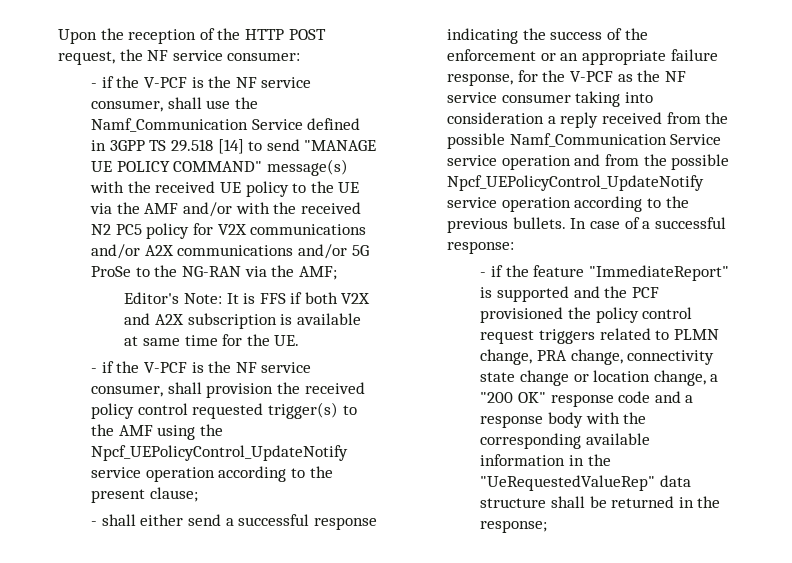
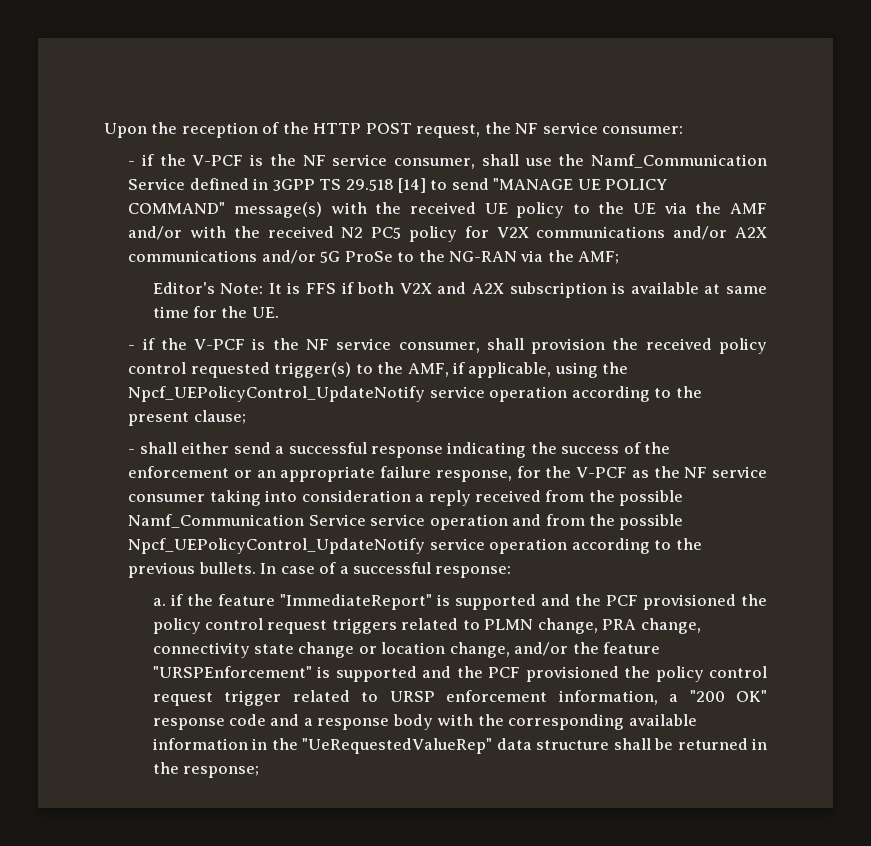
[118,425,153,436] AMF -> [407,362,552,378] AMF, if applicable,
[480,272,487,277] - -> [152,598,166,606] a.
(706, 378) none -> [514,642,661,656] [152,666,768,682] [152,690,658,706] and/or the feature "URSPEnforcement" is supported and the PCF provisioned the policy control request trigger related to URSP enforcement information,

